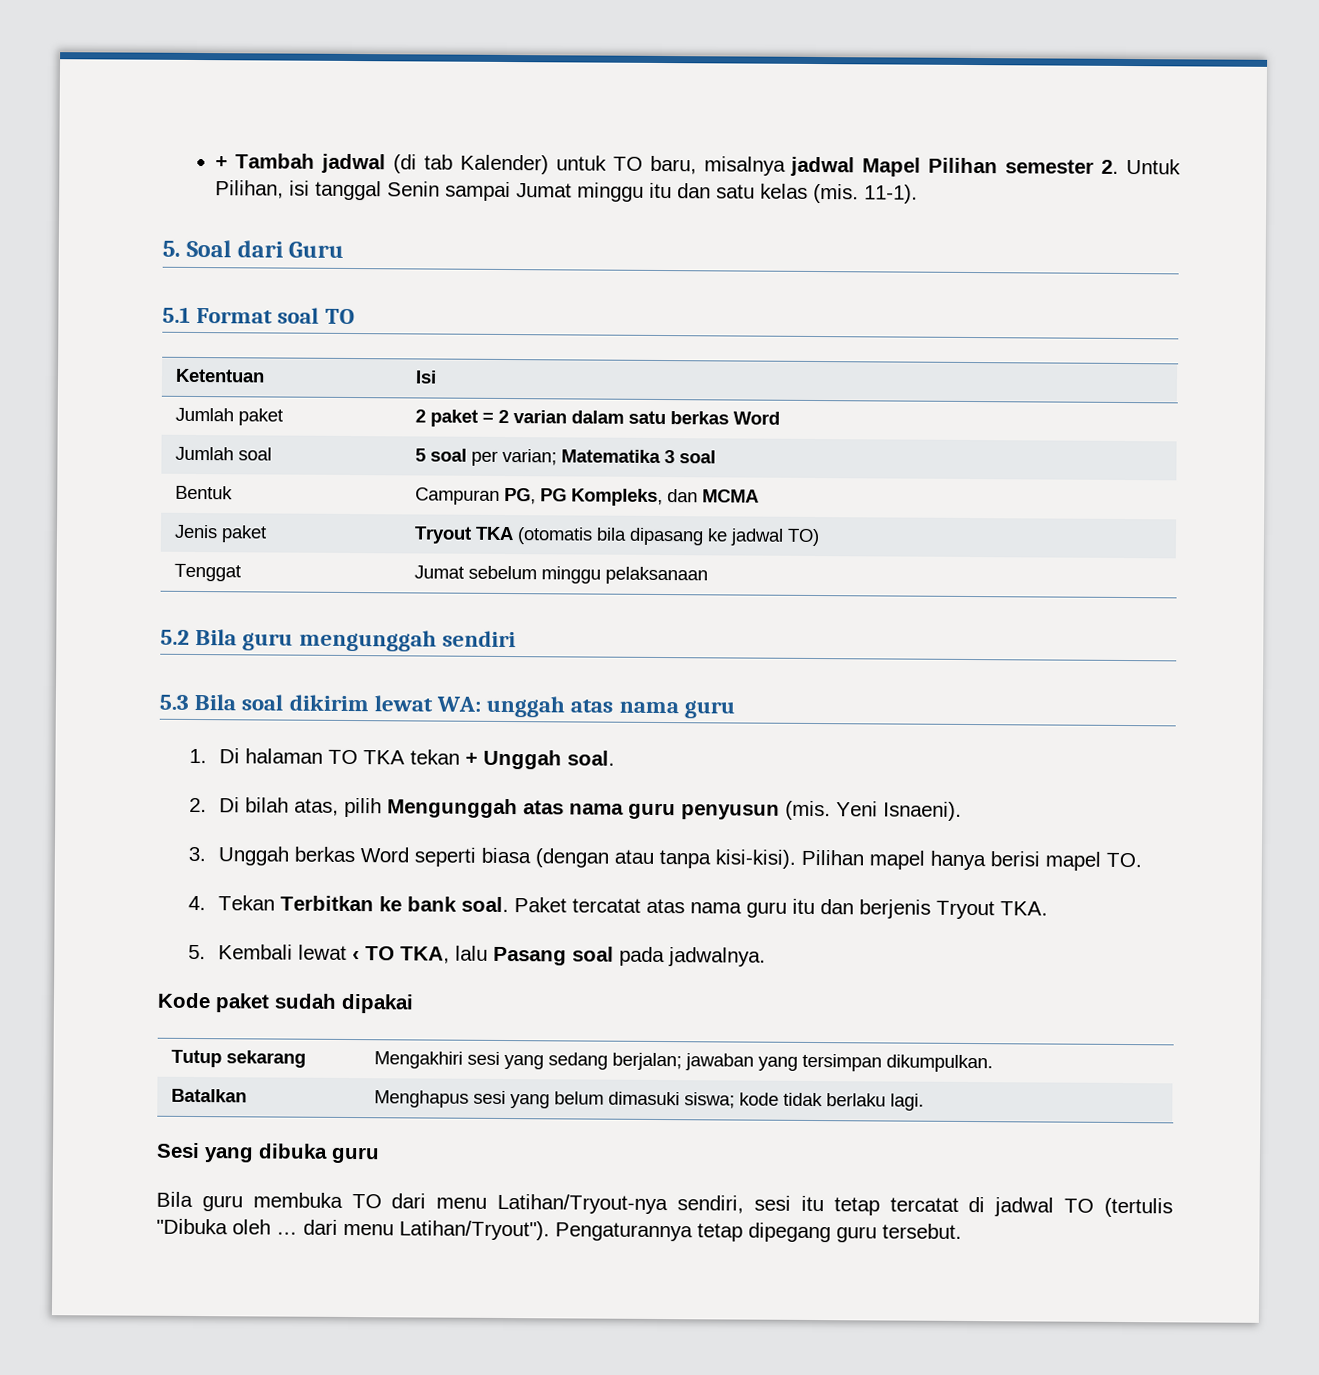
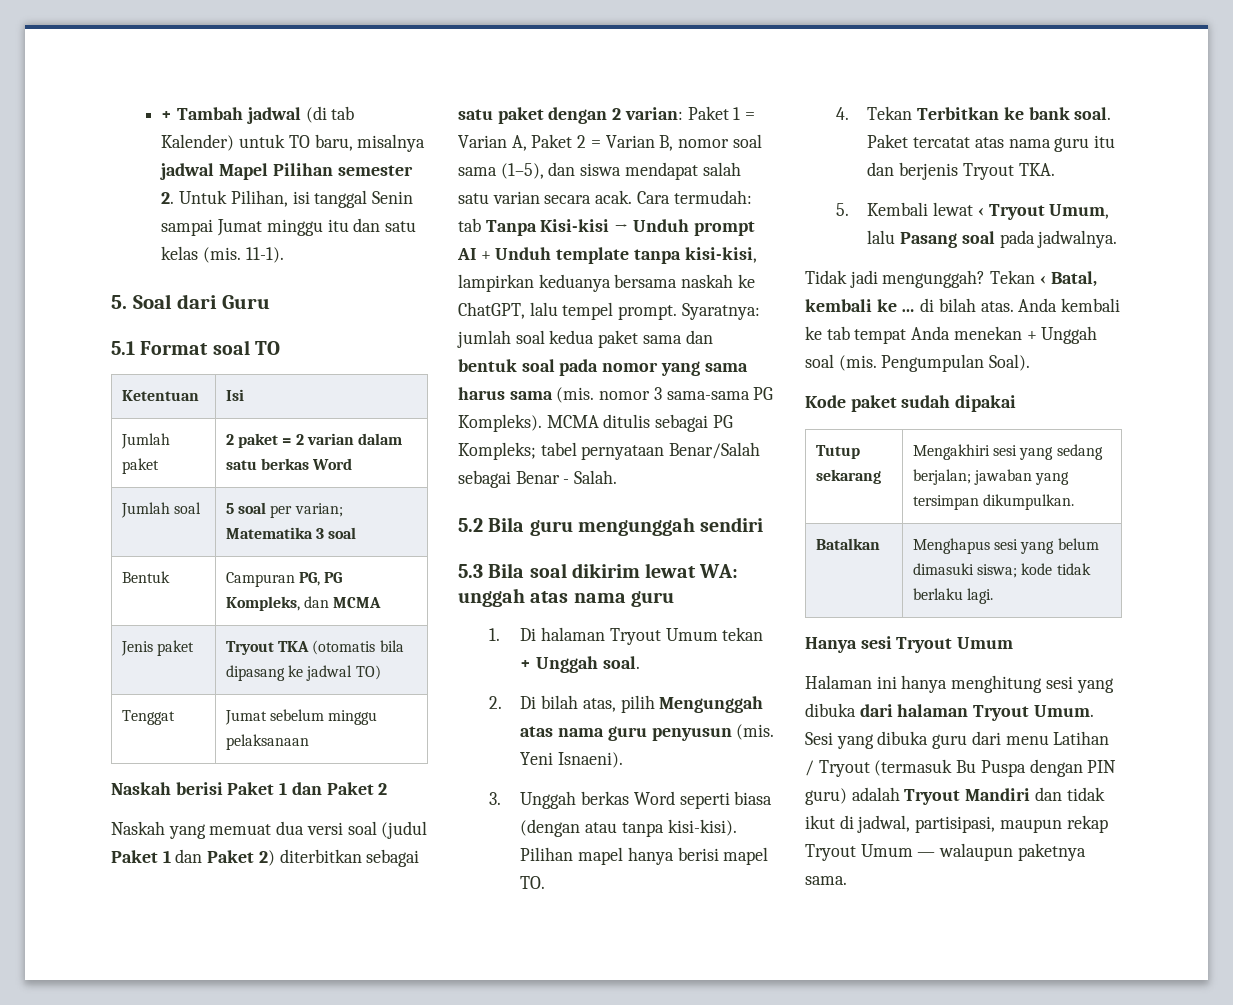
(709, 575) none -> [111,782,388,795] [111,821,428,839] [111,849,420,867] [458,106,756,124] [458,134,762,151] [458,162,741,180] [458,190,752,204] [458,218,755,236] [457,247,757,264] [458,274,755,292] [458,302,760,320] [457,330,713,348] [458,359,748,376] [458,387,774,403] [458,414,733,432] [458,442,761,460] [458,470,618,488] // Naskah berisi Paket 1 dan Paket 2 // Naskah yang memuat dua versi soal (judul Paket 1 dan Paket 2) diterbitkan sebagai satu paket dengan 2 varian: Paket 1 = Varian A, Paket 2 = Varian B, nomor soal sama (1–5), dan siswa mendapat salah satu varian secara acak. Cara termudah: tab Tanpa Kisi-kisi → Unduh prompt AI + Unduh template tanpa kisi-kisi, lampirkan keduanya bersama naskah ke ChatGPT, lalu tempel prompt. Syaratnya: jumlah soal kedua paket sama dan bentuk soal pada nomor yang sama harus sama (mis. nomor 3 sama-sama PG Kompleks). MCMA ditulis sebagai PG Kompleks; tabel pernyataan Benar/Salah sebagai Benar - Salah.
[327,749,405,765] TO TKA -> [609,628,718,645] Tryout Umum
[364,946,450,964] TO TKA, -> [988,204,1110,220] Tryout Umum,
(766, 957) none -> [805,270,1097,288] [805,298,1121,312] [805,326,1098,344] [805,354,1031,372] // Tidak jadi mengunggah? Tekan ‹ Batal, kembali ke … di bilah atas. Anda kembali ke tab tempat Anda menekan + Unggah soal (mis. Pengumpulan Soal).
[156,1142,380,1164] [156,1191,1173,1218] [156,1218,962,1243] Sesi yang dibuka guru // Bila guru membuka TO dari menu Latihan/Tryout-nya sendiri, sesi itu tetap tercatat di jadwal TO (tertulis "Dibuka oleh … dari menu Latihan/Tryout"). Pengaturannya tetap dipegang guru tersebut. -> [805,636,1014,653] [805,675,1114,693] [805,703,1094,721] [805,731,1110,749] [805,759,1117,777] [805,787,1105,805] [805,815,1108,833] [805,843,1086,861] [805,876,847,885] Hanya sesi Tryout Umum // Halaman ini hanya menghitung sesi yang dibuka dari halaman Tryout Umum. Sesi yang dibuka guru dari menu Latihan / Tryout (termasuk Bu Puspa dengan PIN guru) adalah Tryout Mandiri dan tidak ikut di jadwal, partisipasi, maupun rekap Tryout Umum — walaupun paketnya sama.

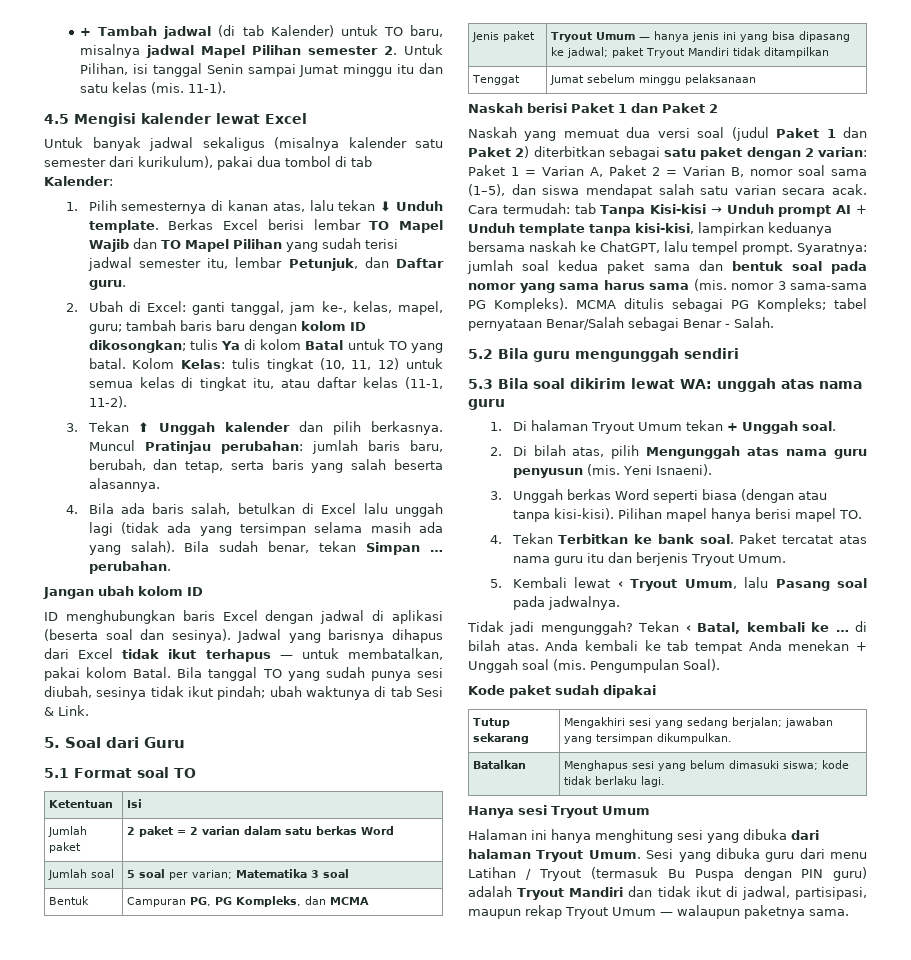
(284, 255) none -> [44,113,307,127] [44,137,443,151] [44,156,372,170] [44,176,113,186] [66,200,444,214] [88,219,444,233] [88,238,398,252] [87,257,444,271] [88,280,126,290] [66,301,444,315] [88,320,366,334] [88,339,444,353] [88,358,444,372] [88,377,444,391] [88,396,127,408] [66,421,443,435] [88,440,443,454] [88,459,444,473] [88,478,160,492] [66,503,444,517] [88,522,444,536] [88,541,443,555] [88,561,171,574] [43,586,203,599] [44,610,443,624] [44,629,443,643] [44,648,443,662] [44,667,443,681] [44,686,443,700] [44,705,89,716] // 4.5 Mengisi kalender lewat Excel // Untuk banyak jadwal sekaligus (misalnya kalender satu semester dari kurikulum), pakai dua tombol di tab Kalender: // 1. Pilih semesternya di kanan atas, lalu tekan ⬇ Unduh template. Berkas Excel berisi lembar TO Mapel Wajib dan TO Mapel Pilihan yang sudah terisi jadwal semester itu, lembar Petunjuk, dan Daftar guru. // 2. Ubah di Excel: ganti tanggal, jam ke-, kelas, mapel, guru; tambah baris baru dengan kolom ID dikosongkan; tulis Ya di kolom Batal untuk TO yang batal. Kolom Kelas: tulis tingkat (10, 11, 12) untuk semua kelas di tingkat itu, atau daftar kelas (11-1, 11-2). // 3. Tekan ⬆ Unggah kalender dan pilih berkasnya. Muncul Pratinjau perubahan: jumlah baris baru, berubah, dan tetap, serta baris yang salah beserta alasannya. // 4. Bila ada baris salah, betulkan di Excel lalu unggah lagi (tidak ada yang tersimpan selama masih ada yang salah). Bila sudah benar, tekan Simpan … perubahan. // Jangan ubah kolom ID // ID menghubungkan baris Excel dengan jadwal di aplikasi (beserta soal dan sesinya). Jadwal yang barisnya dihapus dari Excel tidak ikut terhapus — untuk membatalkan, pakai kolom Batal. Bila tanggal TO yang sudah punya sesi diubah, sesinya tidak ikut pindah; ubah waktunya di tab Sesi & Link.
[278,640,404,655] [225,665,381,681] TKA (otomatis bila dipasang ke jadwal TO) -> [595,31,850,42] [551,47,829,58] Umum — hanya jenis ini yang bisa dipasang ke jadwal; paket Tryout Mandiri tidak ditampilkan
[1018,163,1055,176] TKA. -> [737,554,786,563] Umum.

